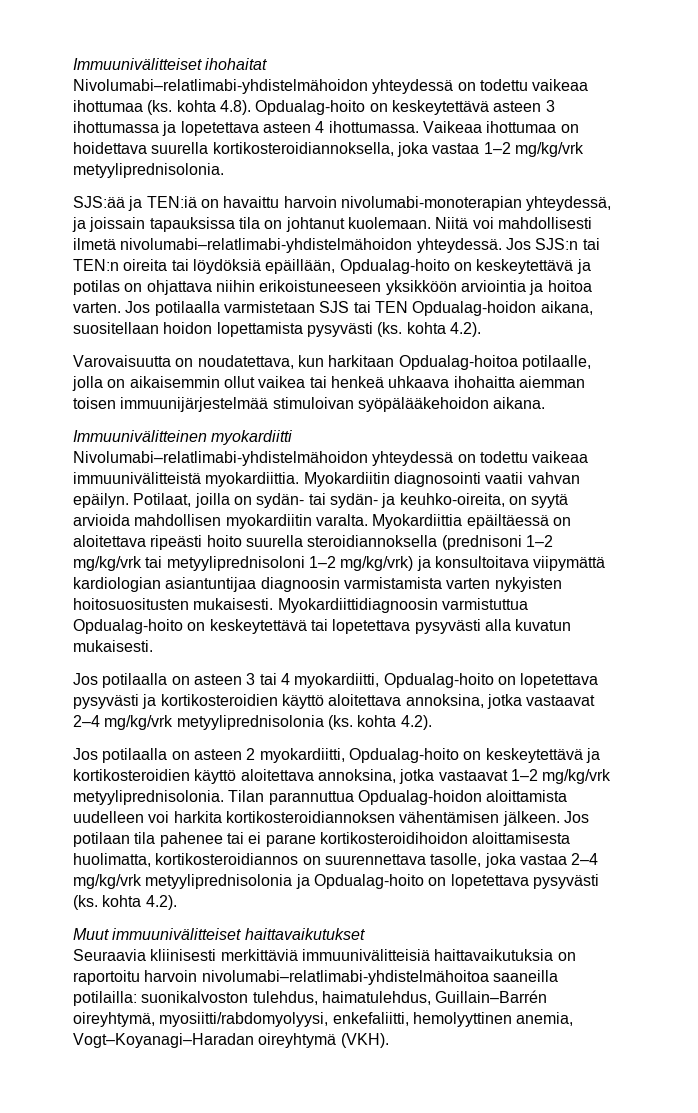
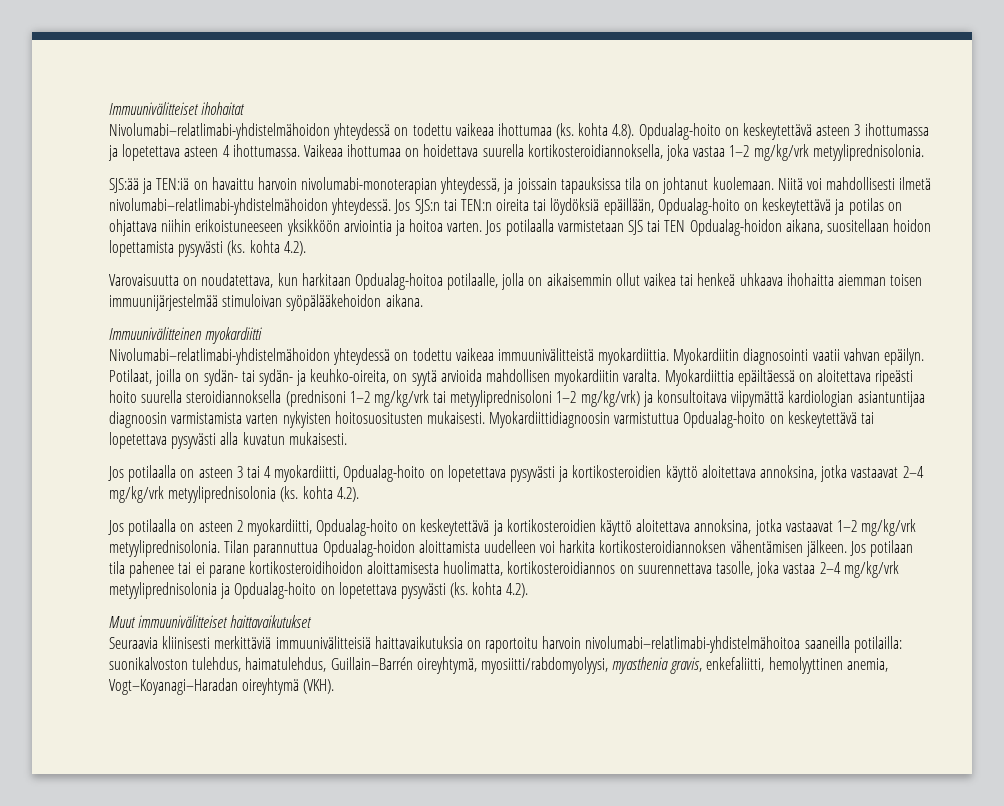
(329, 1019) none -> [612,657,703,674] myasthenia gravis,

